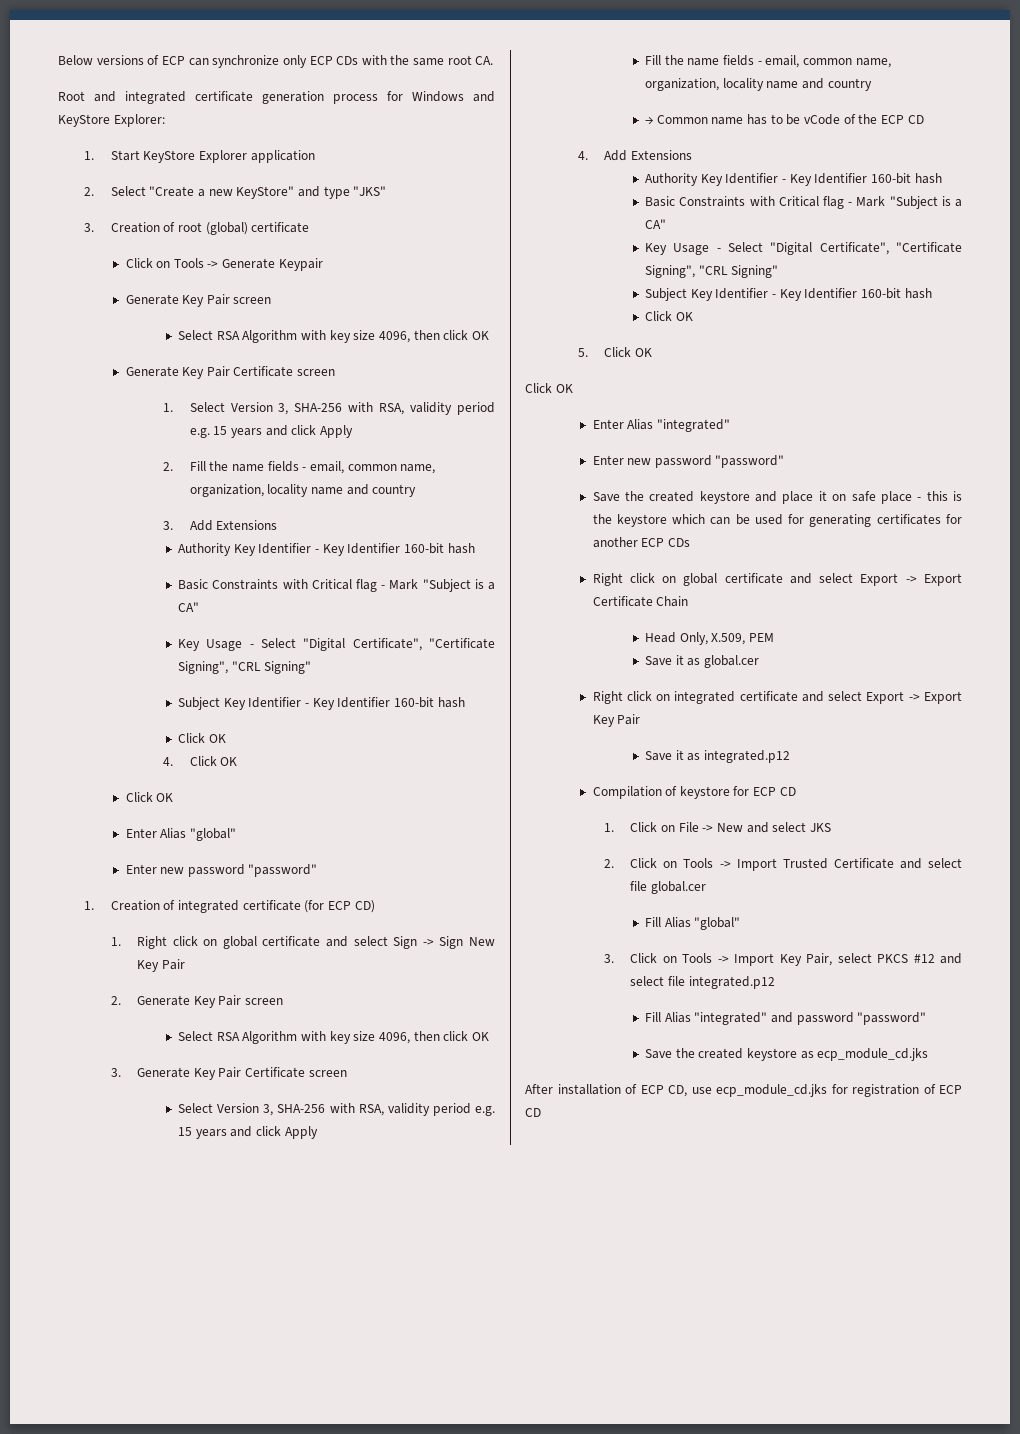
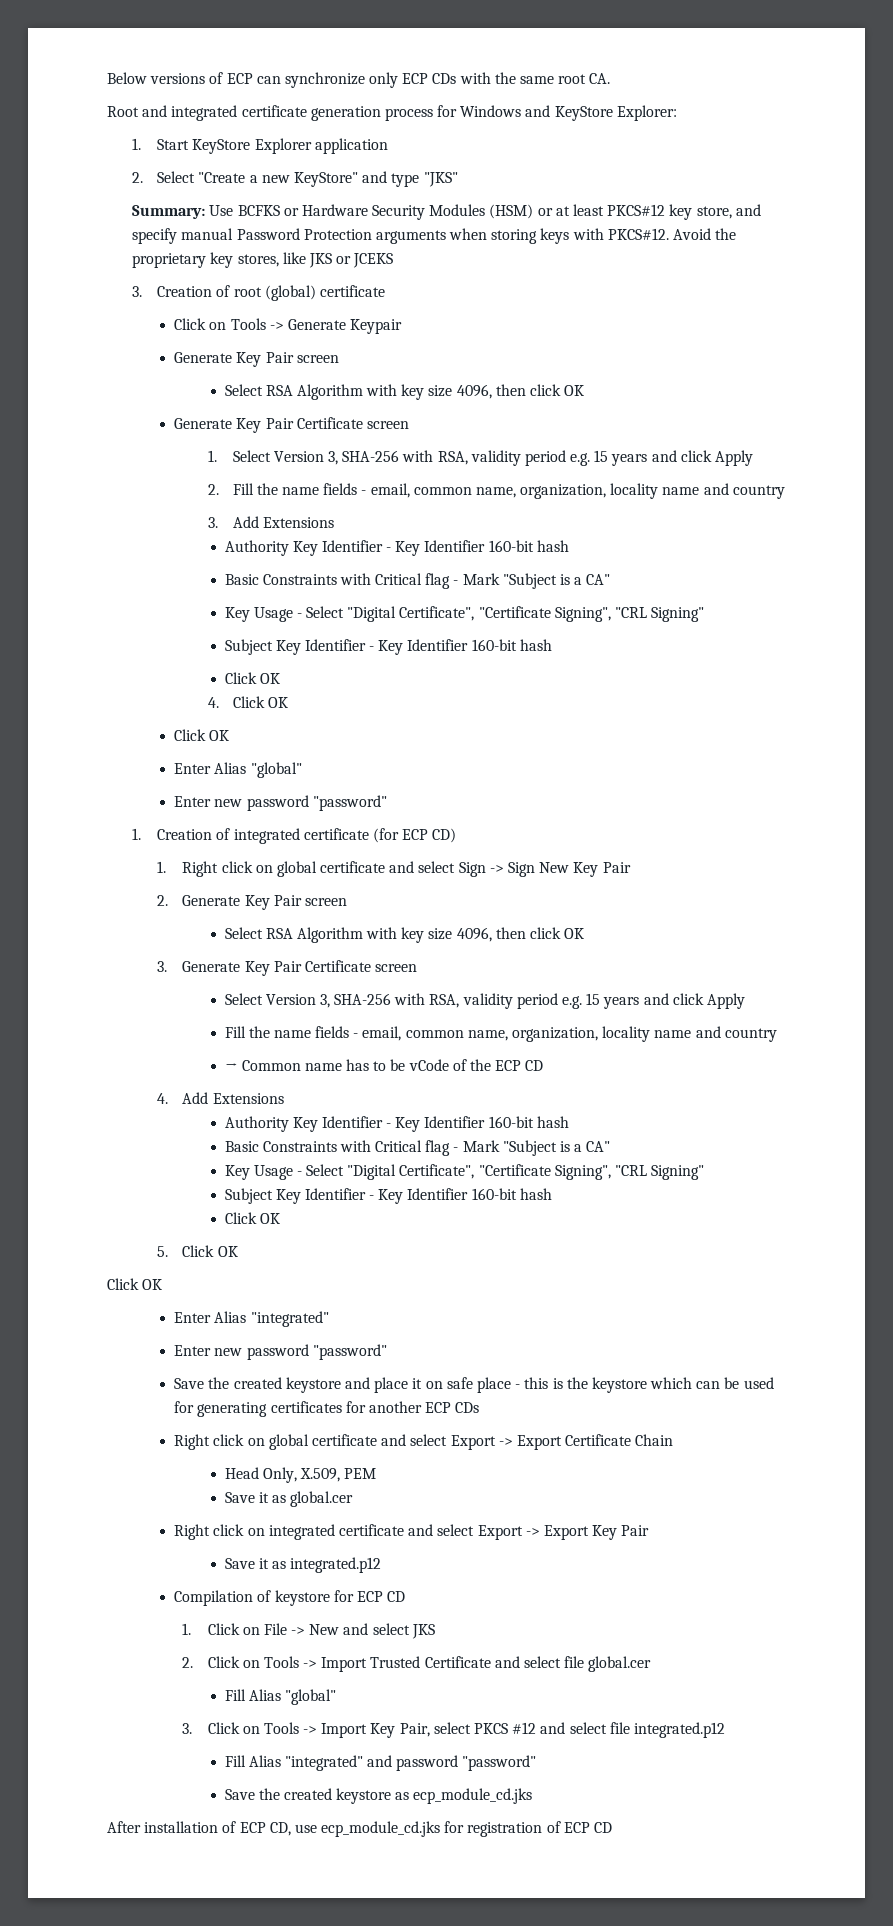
(387, 191) none -> [132,204,761,220] [132,228,737,244] [132,252,394,268] // Summary: Use BCFKS or Hardware Security Modules (HSM) or at least PKCS#12 key store, and specify manual Password Protection arguments when storing keys with PKCS#12. Avoid the proprietary key stores, like JKS or JCEKS

